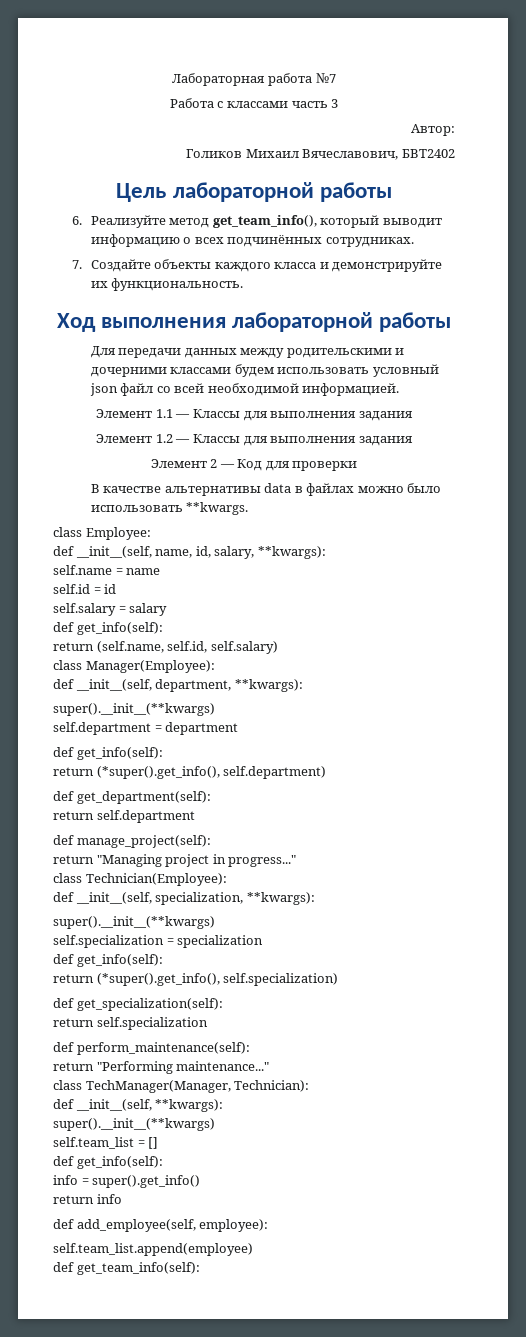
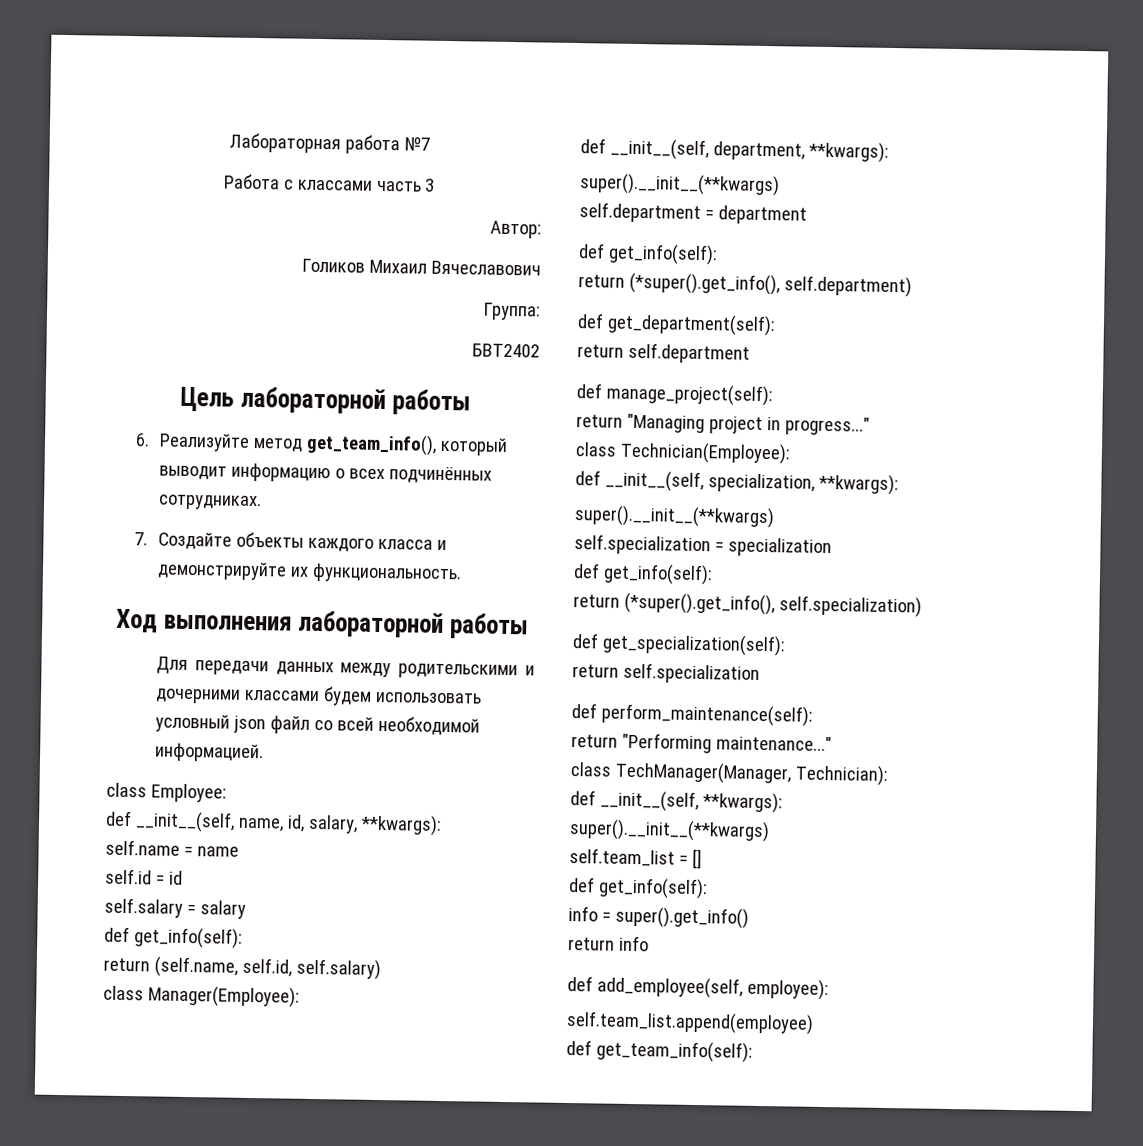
[302,149,399,160] Вячеславович, -> [431,260,541,276] [482,302,541,321] Вячеславович // Группа: //
[96,409,413,421] [96,434,413,446] [150,459,358,471] [90,483,442,496] [90,502,249,515] // Элемент 1.1 ― Классы для выполнения задания // Элемент 1.2 ― Классы для выполнения задания // Элемент 2 ― Код для проверки // В качестве альтернативы data в файлах можно было использовать **kwargs. -> (265, 752) none

